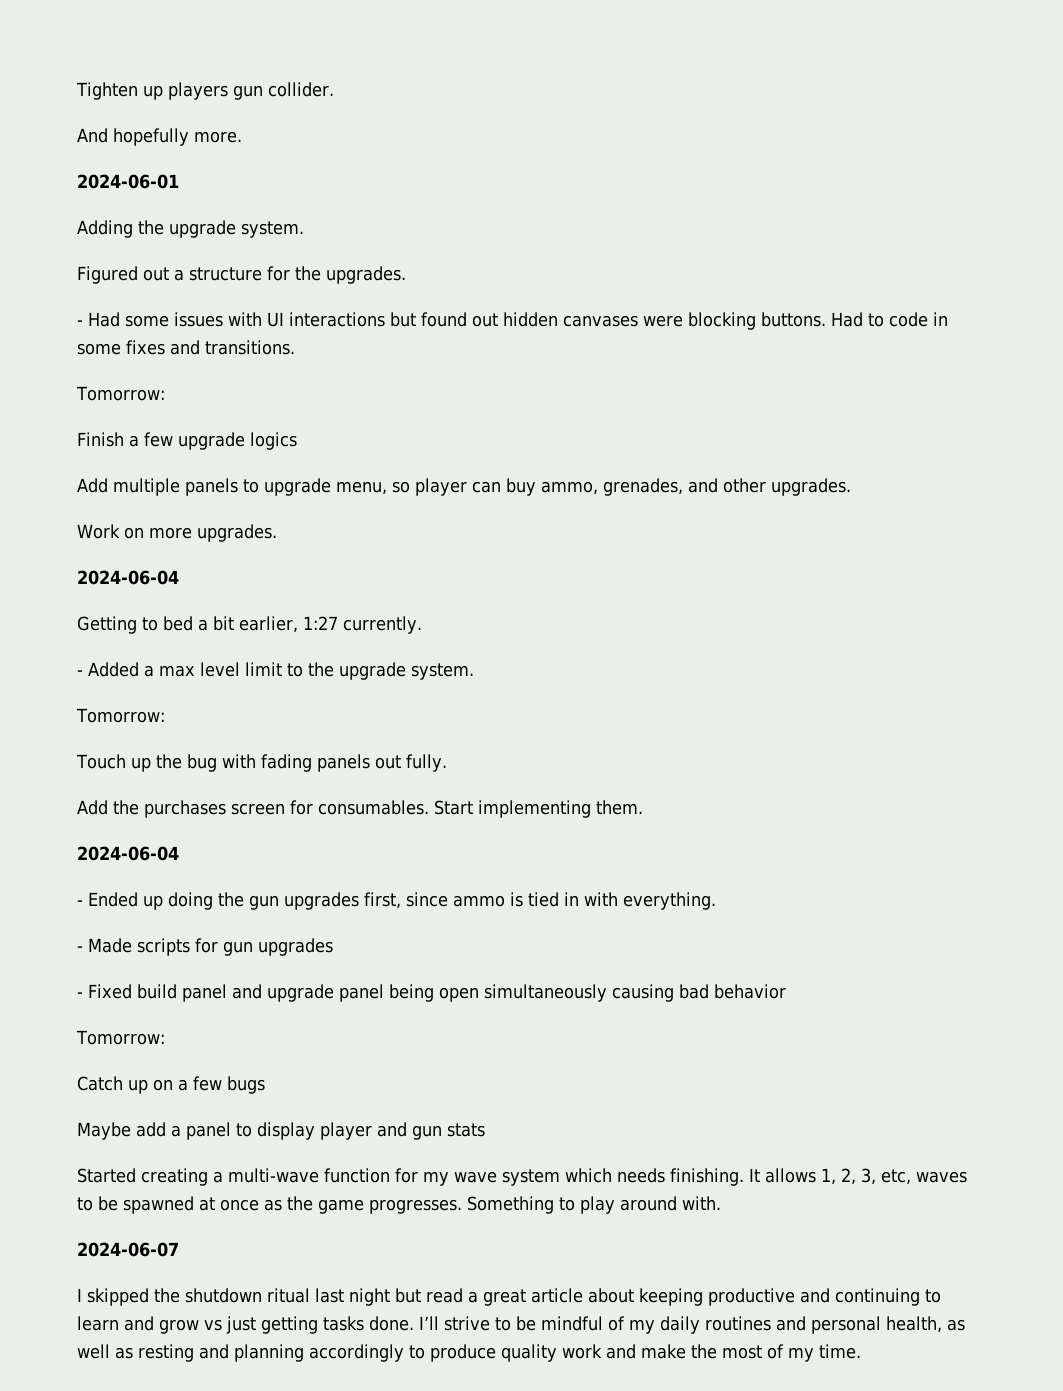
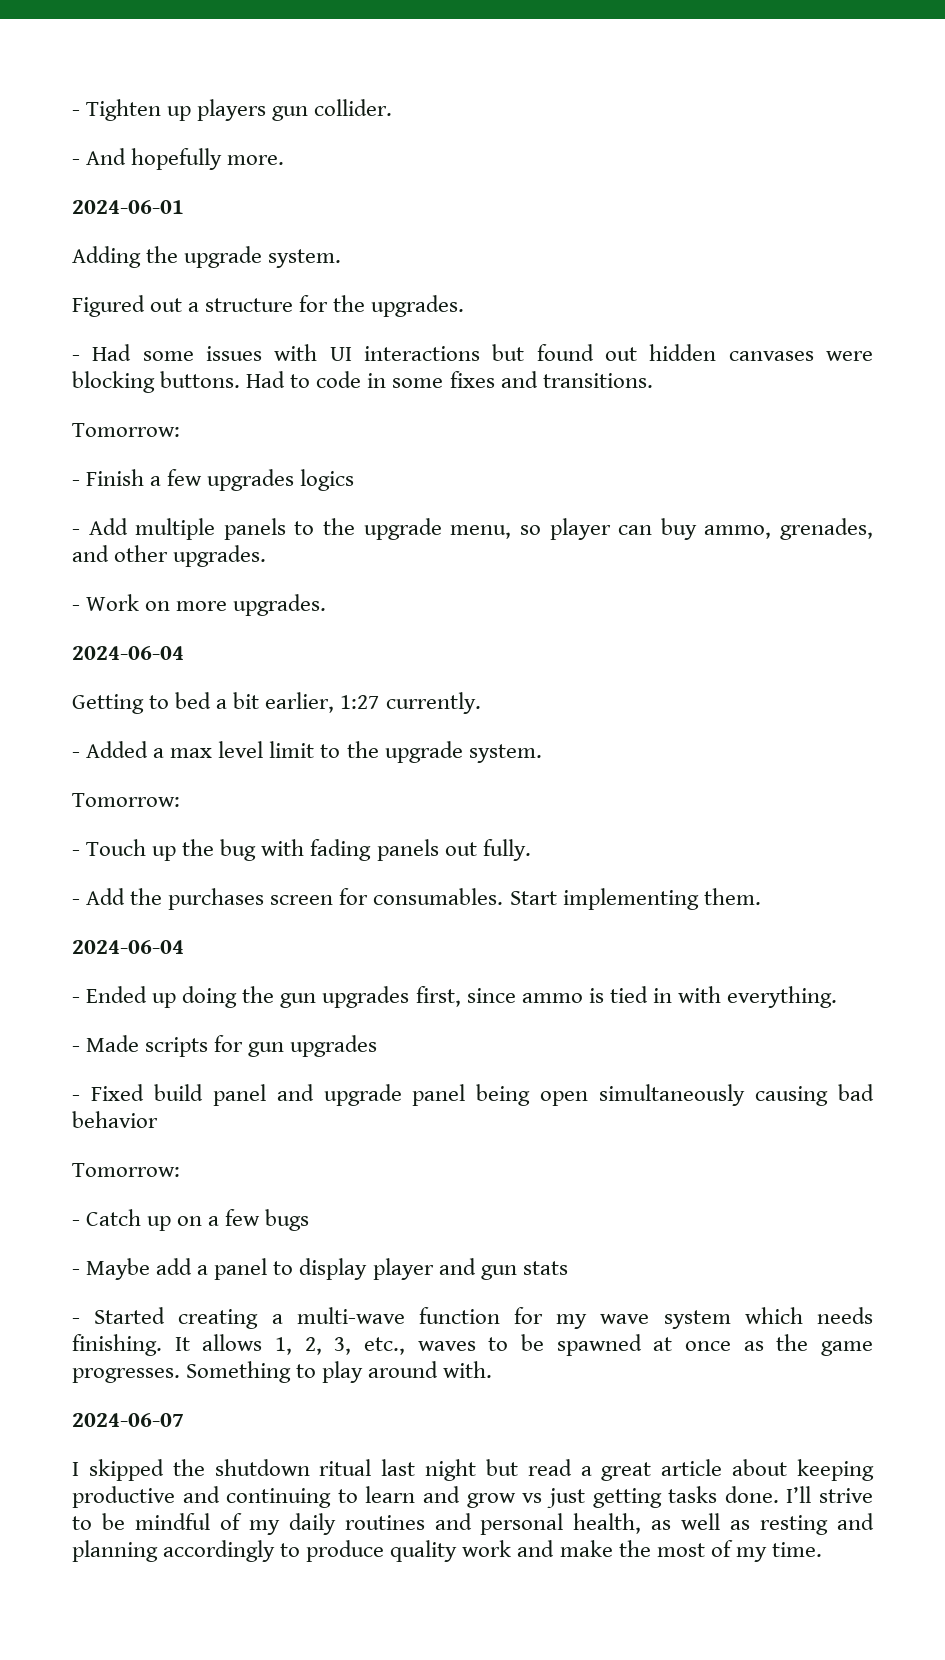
(76, 91) none -> [72,110,80,116] -
(334, 89) none -> [72,159,80,165] -
(165, 393) none -> [72,480,80,486] -
[177,432,245,450] upgrade -> [207,469,295,491] upgrades
(297, 441) none -> [72,529,80,535] -
(259, 486) none -> [323,518,356,535] the
(851, 487) none -> [72,605,80,611] -
(165, 715) none -> [72,850,80,856] -
(447, 763) none -> [72,899,80,905] -
(165, 1037) none -> [72,1220,80,1226] -
(265, 1085) none -> [72,1269,80,1275] -
(485, 1130) none -> [72,1318,80,1324] -
[881,1169,911,1185] etc, -> [364,1337,405,1355] etc.,

